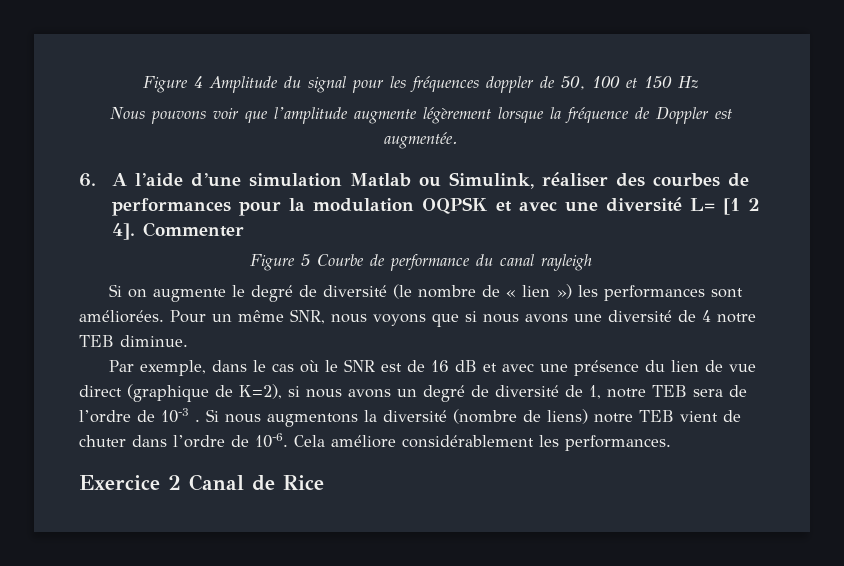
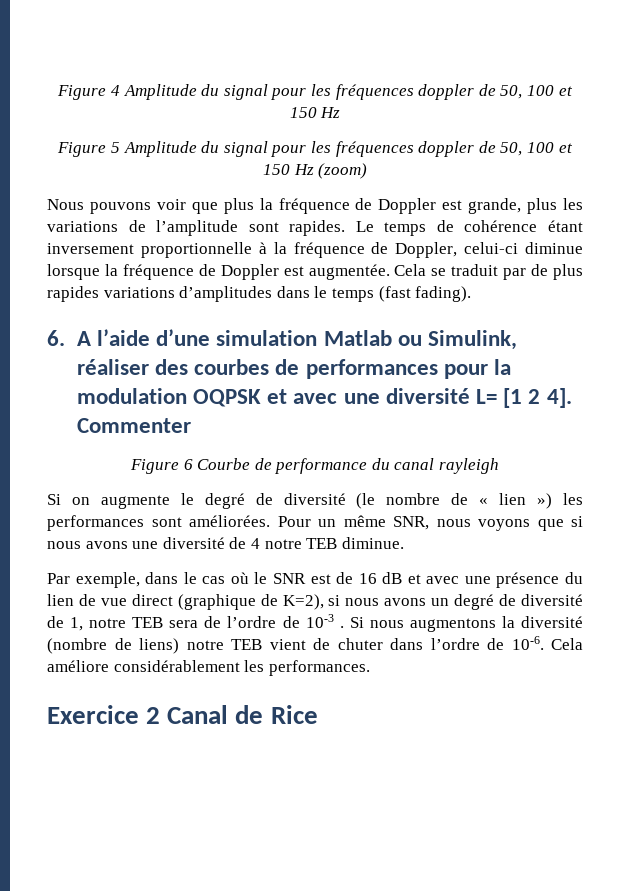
[109,107,491,124] Nous pouvons voir que l’amplitude augmente légèrement -> [57,141,573,157] [262,163,368,179] [47,198,583,214] [47,220,583,236] [47,242,583,258] Figure 5 Amplitude du signal pour les fréquences doppler de 50, 100 et 150 Hz (zoom) // Nous pouvons voir que plus la fréquence de Doppler est grande, plus les variations de l’amplitude sont rapides. Le temps de cohérence étant inversement proportionnelle à la fréquence de Doppler, celui-ci diminue
(458, 140) none -> [394,264,583,280] [47,286,472,302] Cela se traduit par de plus rapides variations d’amplitudes dans le temps (fast fading).
[300,254,310,267] 5 -> [183,459,193,470] 6

